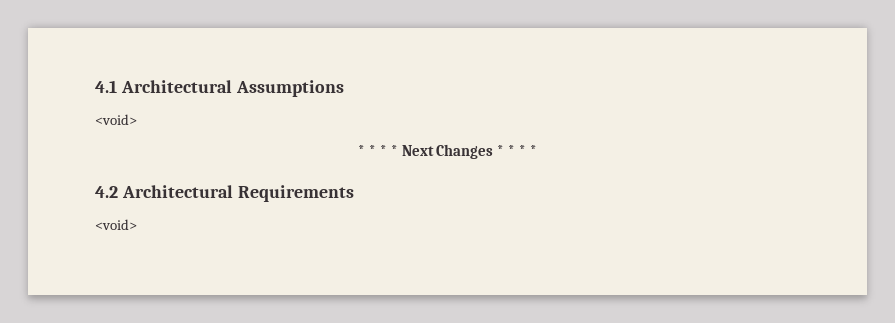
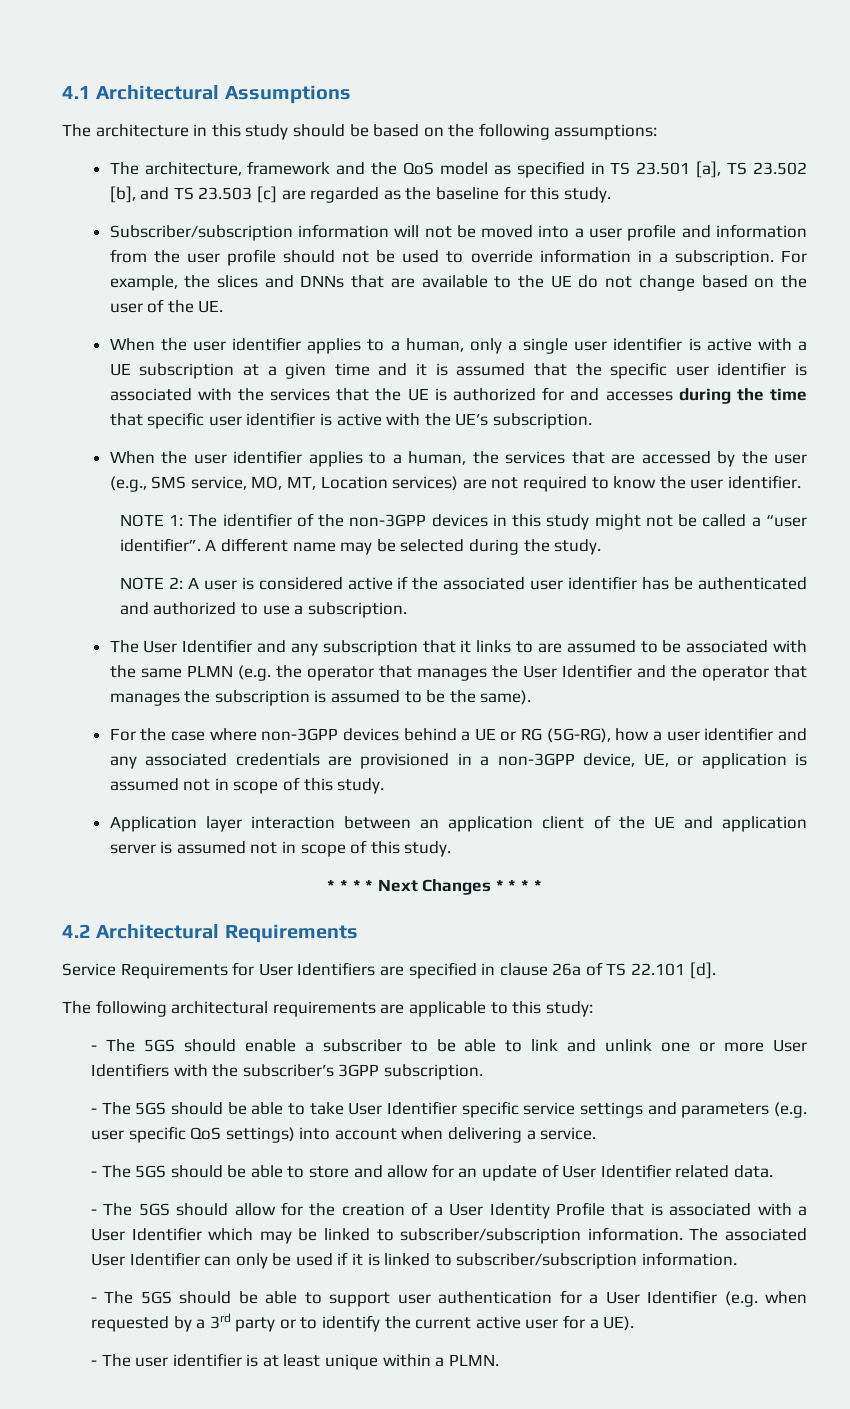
[95,114,137,125] <void> -> [62,123,658,140] [109,161,807,178] [109,186,611,203] [109,224,808,241] [109,249,808,266] [109,275,807,291] [109,299,224,313] [109,337,807,354] [109,362,808,379] [109,387,807,404] [109,412,592,429] [109,450,807,467] [109,475,801,492] [119,513,808,530] [119,538,602,555] [119,576,808,590] [119,602,407,618] [109,639,807,656] [109,664,807,681] [109,690,532,706] [109,727,807,743] [109,753,807,769] [109,777,385,794] [109,815,807,832] [109,840,452,857] The architecture in this study should be based on the following assumptions: // The architecture, framework and the QoS model as specified in TS 23.501 [a], TS 23.502 [b], and TS 23.503 [c] are regarded as the baseline for this study. // Subscriber/subscription information will not be moved into a user profile and information from the user profile should not be used to override information in a subscription. For example, the slices and DNNs that are available to the UE do not change based on the user of the UE. // When the user identifier applies to a human, only a single user identifier is active with a UE subscription at a given time and it is assumed that the specific user identifier is associated with the services that the UE is authorized for and accesses during the time that specific user identifier is active with the UE’s subscription. // When the user identifier applies to a human, the services that are accessed by the user (e.g., SMS service, MO, MT, Location services) are not required to know the user identifier. // NOTE 1: The identifier of the non-3GPP devices in this study might not be called a “user identifier”. A different name may be selected during the study. // NOTE 2: A user is considered active if the associated user identifier has be authenticated and authorized to use a subscription. // The User Identifier and any subscription that it links to are assumed to be associated with the same PLMN (e.g. the operator that manages the User Identifier and the operator that manages the subscription is assumed to be the same). // For the case where non-3GPP devices behind a UE or RG (5G-RG), how a user identifier and any associated credentials are provisioned in a non-3GPP device, UE, or application is assumed not in scope of this study. // Application layer interaction between an application client of the UE and application server is assumed not in scope of this study.
[95,219,137,230] <void> -> [62,962,716,979] [62,1000,593,1017] [90,1039,807,1052] [90,1063,483,1080] [90,1101,807,1118] [90,1126,597,1143] [90,1164,773,1181] [90,1202,807,1219] [90,1227,808,1244] [90,1252,738,1269] [90,1290,808,1307] [90,1313,635,1332] [90,1353,499,1370] Service Requirements for User Identifiers are specified in clause 26a of TS 22.101 [d]. // The following architectural requirements are applicable to this study: // - The 5GS should enable a subscriber to be able to link and unlink one or more User Identifiers with the subscriber’s 3GPP subscription. // - The 5GS should be able to take User Identifier specific service settings and parameters (e.g. user specific QoS settings) into account when delivering a service. // - The 5GS should be able to store and allow for an update of User Identifier related data. // - The 5GS should allow for the creation of a User Identity Profile that is associated with a User Identifier which may be linked to subscriber/subscription information. The associated User Identifier can only be used if it is linked to subscriber/subscription information. // - The 5GS should be able to support user authentication for a User Identifier (e.g. when requested by a 3rd party or to identify the current active user for a UE). // - The user identifier is at least unique within a PLMN.

